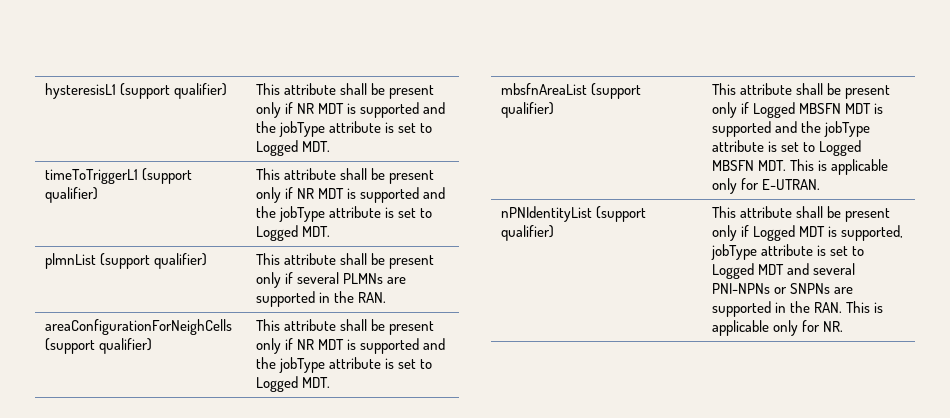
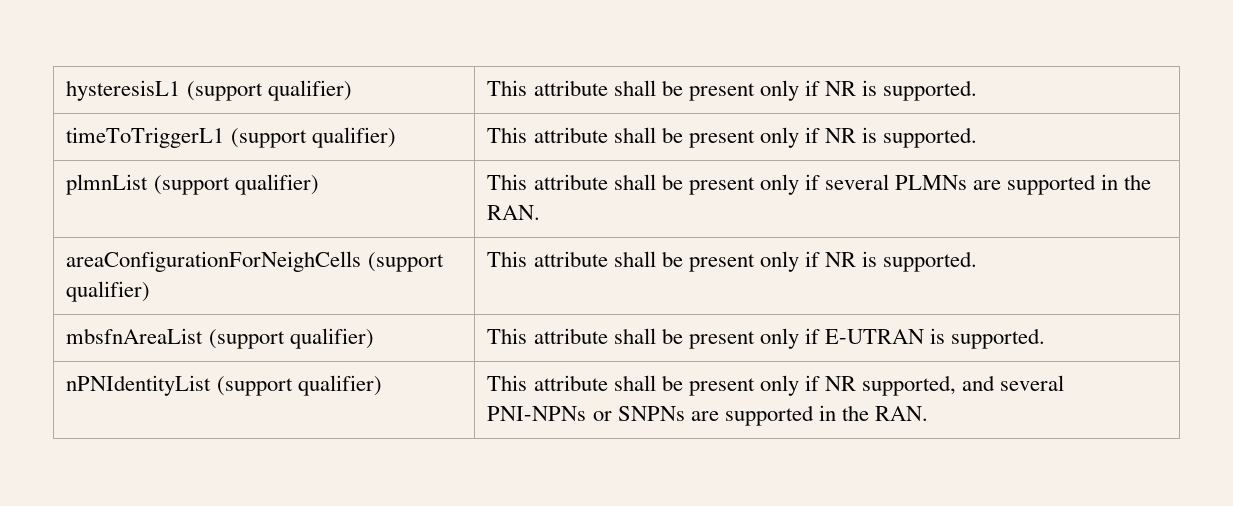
[318,102,446,118] [255,121,433,137] [255,140,331,156] MDT is supported and the jobType attribute is set to Logged MDT. -> [862,80,978,101] is supported.
[318,187,446,203] [255,206,433,222] [255,225,331,241] MDT is supported and the jobType attribute is set to Logged MDT. -> [862,127,978,148] is supported.
[318,338,446,354] [255,357,433,373] [255,376,331,392] MDT is supported and the jobType attribute is set to Logged MDT. -> [862,251,978,272] is supported.
[753,102,884,118] [711,121,871,137] [711,140,862,156] [711,159,889,175] [711,178,821,194] Logged MBSFN MDT is supported and the jobType attribute is set to Logged MBSFN MDT. This is applicable only for E-UTRAN. -> [824,328,1046,349] E-UTRAN is supported.
[753,225,904,241] [710,244,865,260] [711,263,785,279] Logged MDT is supported, jobType attribute is set to Logged MDT -> [824,375,957,396] NR supported,
[846,301,884,313] [711,320,844,336] This is applicable only for NR. -> (928, 413) none

